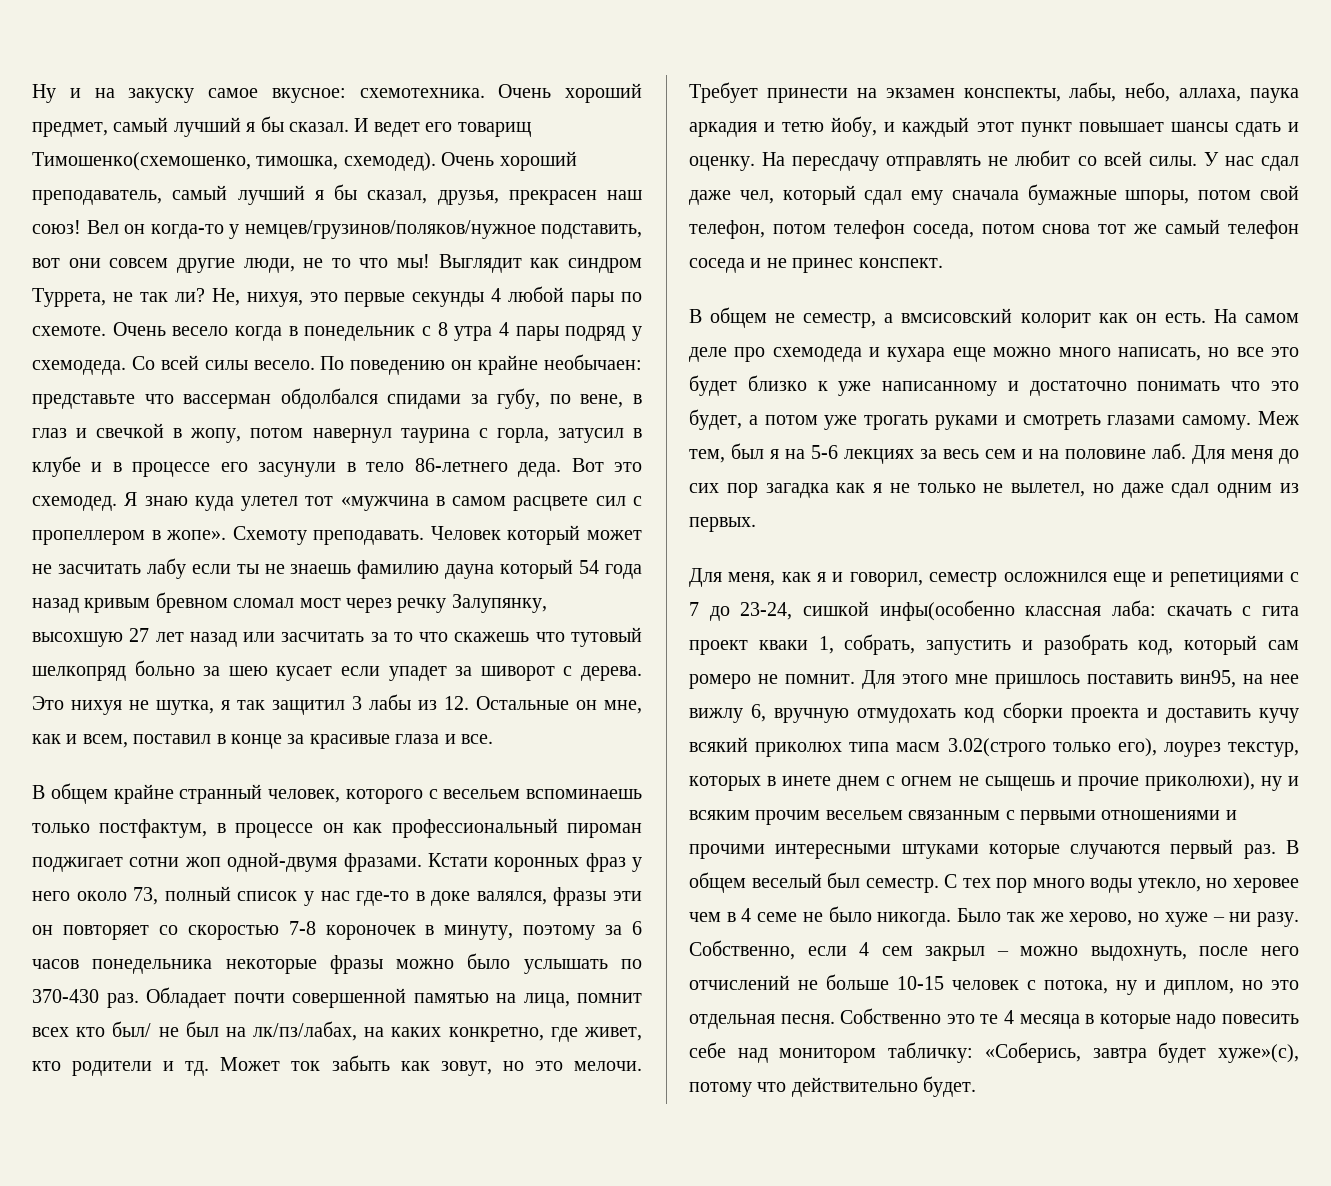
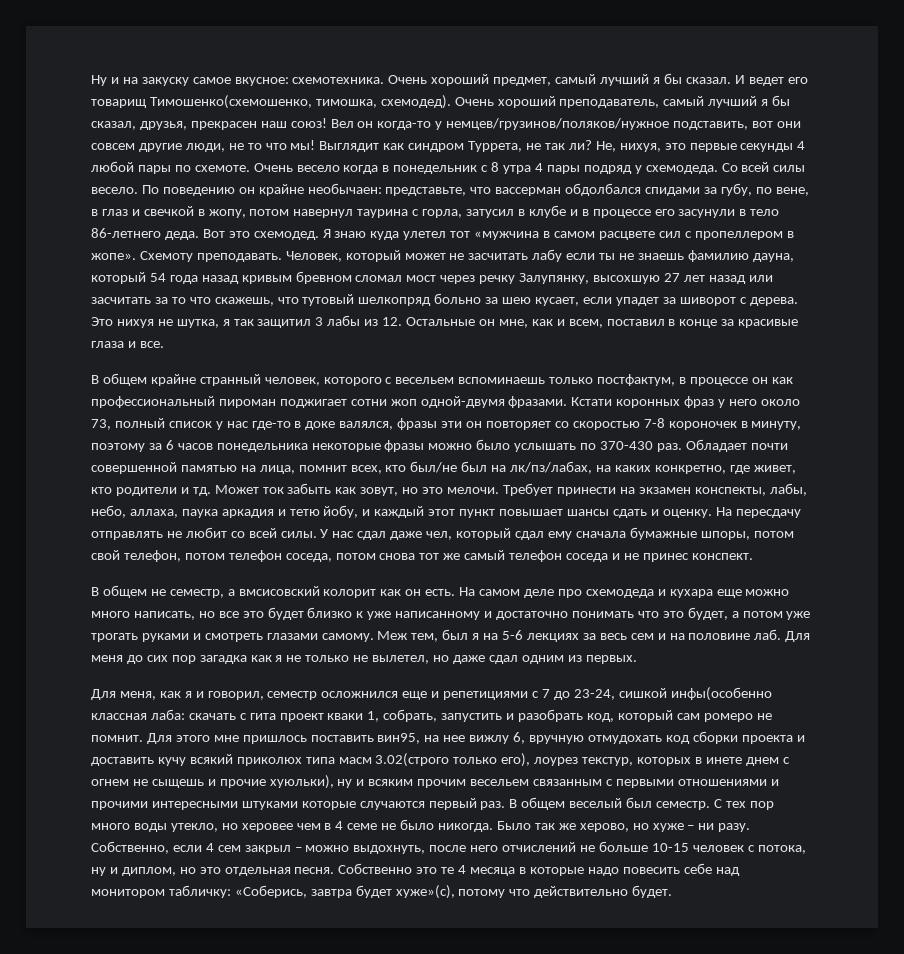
[32,394,135,409] представьте -> [385,187,467,196] представьте,
[430,526,501,540] Человек -> [285,251,342,262] Человек,
[445,564,495,579] дауна -> [752,253,794,262] дауна,
[454,632,530,642] скажешь -> [214,297,274,306] скажешь,
[276,666,333,681] кусает -> [535,297,580,306] кусает,
[32,1021,179,1037] всех кто был/ не -> [350,461,458,474] всех, кто был/не
[1144,772,1255,791] приколюхи), -> [269,775,334,789] хуюльки),

